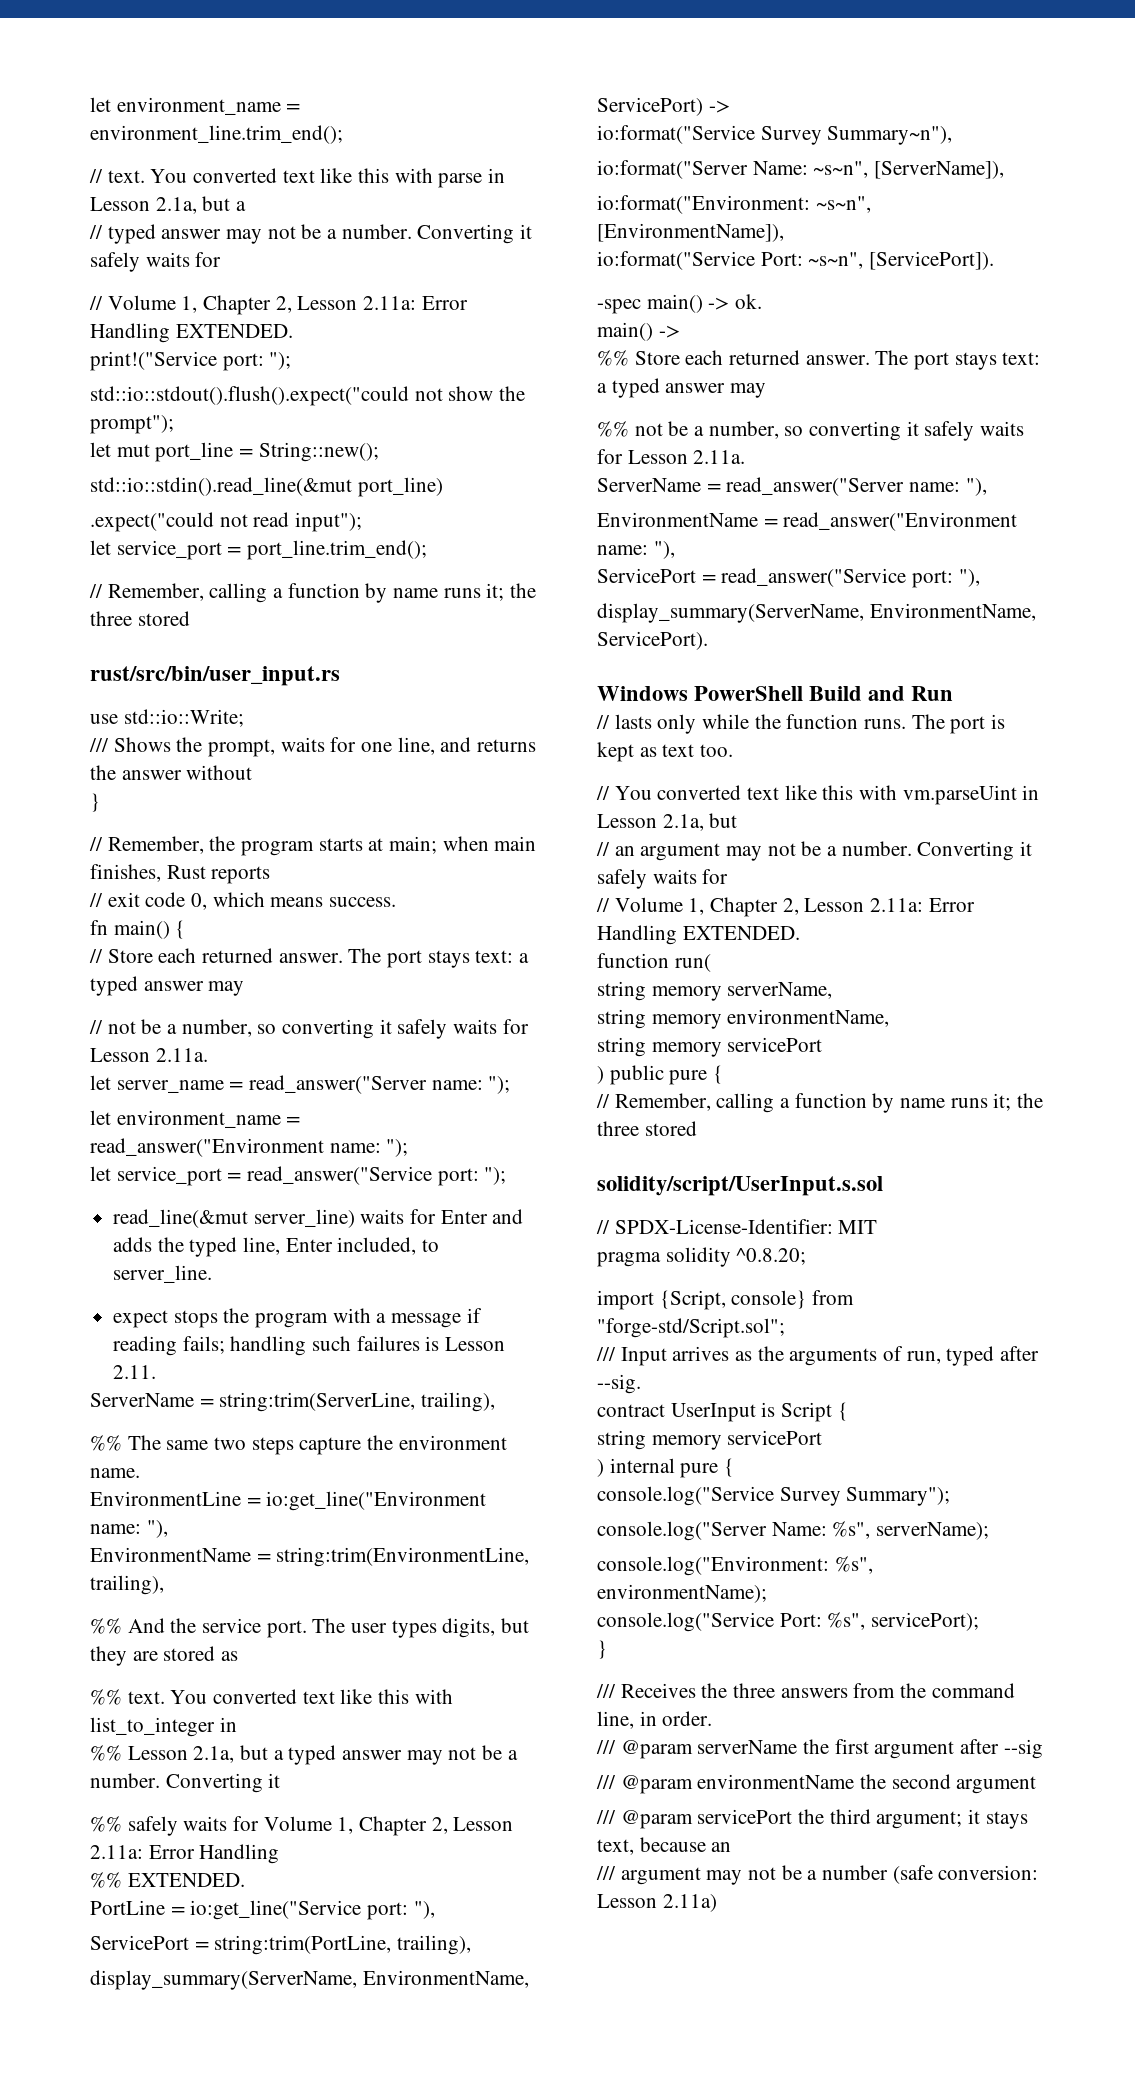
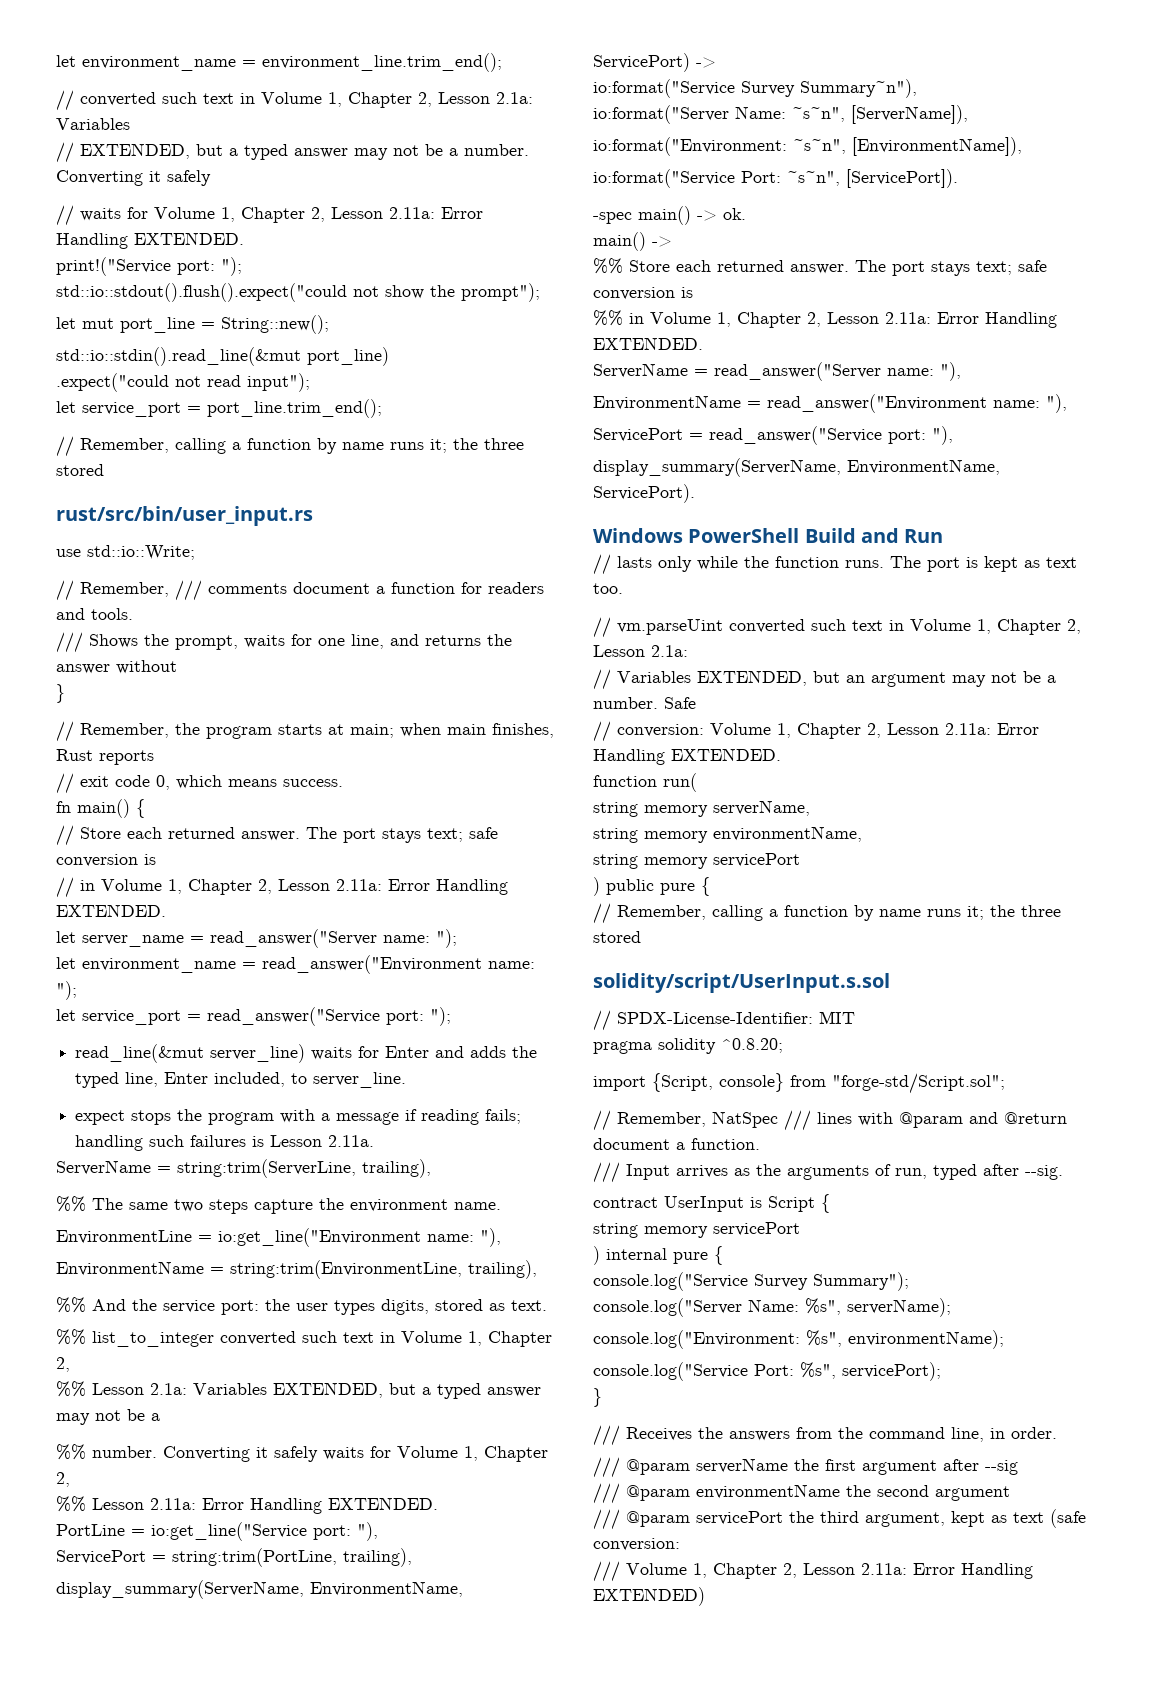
[107,168,506,188] [90,196,247,214] [89,225,103,239] text. You converted text like this with parse in Lesson 2.1a, but a // // -> [80,92,533,108] [56,118,130,130] [56,142,238,163] converted such text in Volume 1, Chapter 2, Lesson 2.1a: Variables // // EXTENDED, but a
[145,252,222,267] [89,296,103,310] waits for // // -> [56,205,148,226] // // waits for
(244, 718) none -> [56,580,544,601] [56,608,133,620] // // Remember, /// comments document a function for readers and tools.
[475,950,530,963] [90,976,245,996] [89,1019,529,1039] [90,1048,208,1062] text: a typed answer may // // not be a number, so converting it safely waits for Lesson 2.11a. -> [427,827,498,842] [56,854,156,867] [56,877,508,898] [56,904,166,917] text; safe conversion is // // in Volume 1, Chapter 2, Lesson 2.11a: Error Handling EXTENDED.
[113,1365,157,1379] 2.11. -> [328,1135,375,1147] 2.11a.
[266,1618,346,1638] port. The -> [221,1299,290,1315] port: the
[501,1618,530,1633] [90,1646,158,1666] but they are -> (429, 1307) none
[90,1689,453,1705] [90,1717,237,1737] [90,1745,518,1765] [90,1773,281,1793] [90,1816,122,1832] // %% text. You converted text like this with list_to_integer in // %% Lesson 2.1a, but a typed answer may not be a number. Converting it // %% -> [511,1300,547,1311] [56,1329,552,1347] [56,1357,70,1372] [56,1381,541,1399] [56,1409,160,1425] [56,1444,268,1462] text. // %% list_to_integer converted such text in Volume 1, Chapter 2, // %% Lesson 2.1a: Variables EXTENDED, but a typed answer may not be a // %% number. Converting it
[453,1817,514,1831] [90,1844,280,1864] [90,1872,122,1888] Lesson 2.11a: Error Handling // %% -> [56,1496,322,1514] // %% Lesson 2.11a: Error Handling
[1002,352,1041,365] [597,378,767,398] [597,421,1025,441] [597,449,746,464] text: a typed answer may // %% not be a number, so converting it safely waits for Lesson 2.11a. -> [976,260,1047,275] [593,287,693,300] [593,310,1057,328] [593,337,703,350] text; safe conversion is // %% in Volume 1, Chapter 2, Lesson 2.11a: Error Handling EXTENDED.
[614,785,1040,805] [597,813,738,831] [596,842,610,856] You converted text like this with vm.parseUint in Lesson 2.1a, but // // -> [617,619,1081,635] [593,645,688,657] [593,669,840,690] vm.parseUint converted such text in Volume 1, Chapter 2, Lesson 2.1a: // // Variables EXTENDED, but
[917,841,1033,861] [597,869,729,889] [596,898,610,912] Converting it safely waits for // // -> [664,697,696,709] [593,721,704,742] Safe // // conversion:
(785, 1328) none -> [593,1110,1067,1131] [593,1138,760,1150] // // Remember, NatSpec /// lines with @param and @return document a function.
[733,1683,776,1698] three -> (723, 1433) none
[876,1809,1028,1829] [597,1837,732,1855] [596,1865,1039,1885] [597,1894,717,1912] argument; it stays text, because an // /// argument may not be a number (safe conversion: Lesson 2.11a) -> [865,1509,1086,1528] [593,1538,680,1551] [593,1561,1033,1582] [593,1587,705,1606] argument, kept as text (safe conversion: // /// Volume 1, Chapter 2, Lesson 2.11a: Error Handling EXTENDED)

